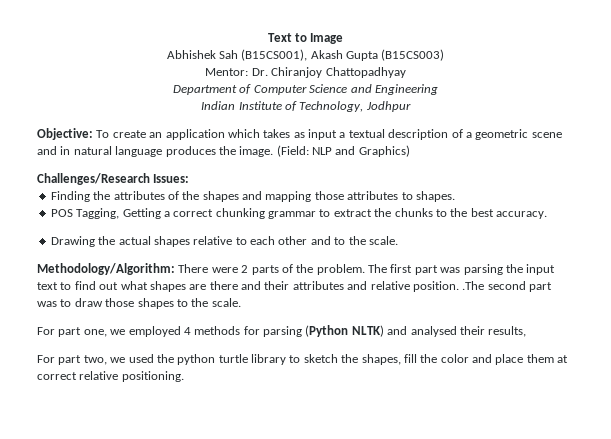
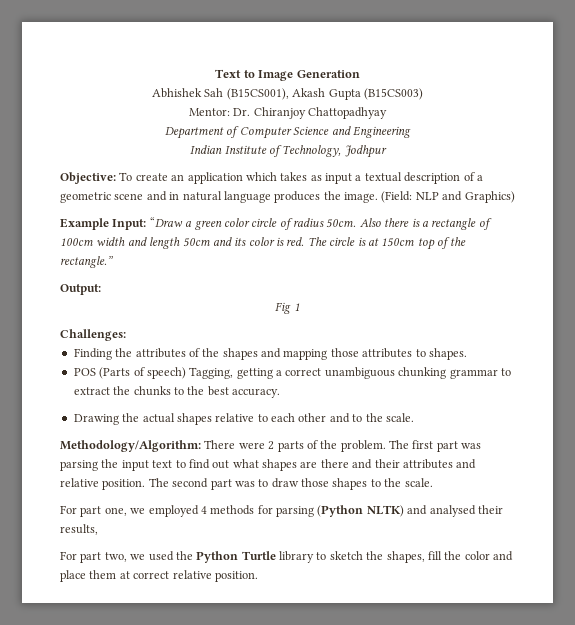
(344, 38) none -> [296,70,360,78] Generation
[37,173,190,185] Challenges/Research Issues: -> [60,217,492,230] [60,237,467,250] [60,256,113,268] [60,284,101,295] [275,302,300,314] [60,329,126,341] Example Input: “Draw a green color circle of radius 50cm. Also there is a rectangle of 100cm width and length 50cm and its color is red. The circle is at 150cm top of the rectangle.” // Output: // Fig 1 // Challenges:
[76,208,161,219] Tagging, Getting -> [99,367,273,379] (Parts of speech) Tagging, getting
(214, 213) none -> [324,367,395,379] unambiguous
[462,281,485,290] .The -> [148,478,169,487] The
[177,354,248,365] python turtle -> [196,551,276,563] Python Turtle
[121,371,184,382] positioning. -> [214,571,258,582] position.

